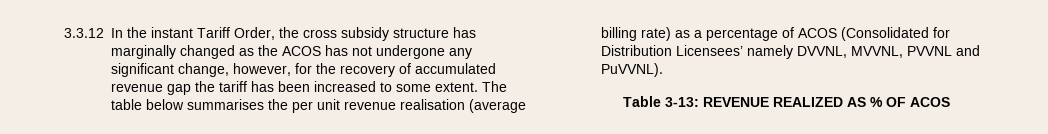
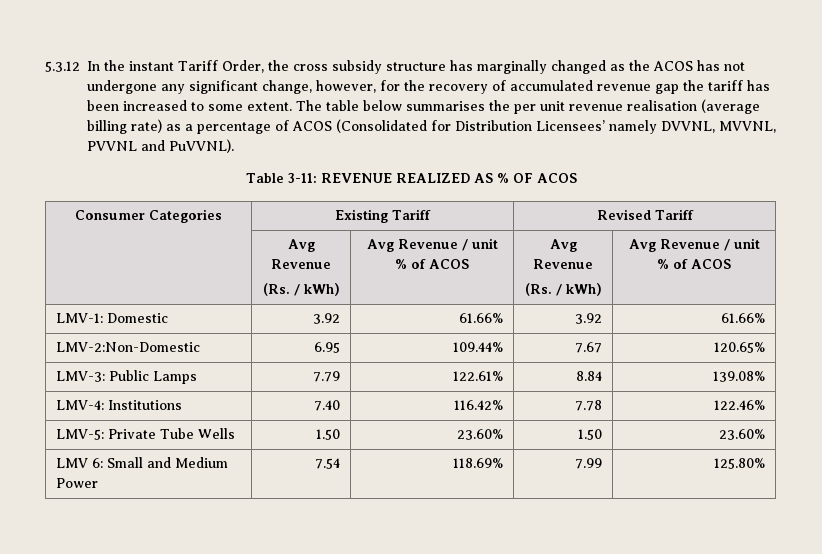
[64,28,104,38] 3.3.12 -> [45,61,80,72] 5.3.12
[665,97,699,107] 3-13: -> [287,173,317,183] 3-11:
(950, 102) none -> [75,209,222,223] [335,209,432,223] [596,209,694,220] [287,239,315,252] [271,259,331,269] [262,283,340,296] [366,238,498,252] [395,259,469,269] [549,239,577,252] [533,259,593,269] [524,283,602,296] [628,238,760,252] [657,259,731,269] [56,313,169,323] [312,313,340,324] [458,313,503,323] [574,313,602,324] [720,313,765,323] [56,342,201,352] [313,342,340,353] [452,342,503,352] [574,342,602,353] [713,342,765,353] [56,370,198,384] [312,371,340,382] [452,371,503,381] [575,371,602,381] [712,371,765,382] [56,400,183,410] [313,400,340,411] [453,400,503,410] [574,400,602,411] [713,400,765,410] [56,428,236,440] [315,429,340,440] [456,429,503,440] [577,429,602,440] [718,429,765,440] [56,457,229,468] [56,478,99,488] [314,458,340,469] [452,458,503,468] [574,458,602,469] [713,458,765,469] // Consumer Categories | Existing Tariff | Revised Tariff // | Avg Revenue // (Rs. / kWh) | Avg Revenue / unit % of ACOS | Avg Revenue // (Rs. / kWh) | Avg Revenue / unit % of ACOS // LMV-1: Domestic | 3.92 | 61.66% | 3.92 | 61.66% // LMV-2:Non-Domestic | 6.95 | 109.44% | 7.67 | 120.65% // LMV-3: Public Lamps | 7.79 | 122.61% | 8.84 | 139.08% // LMV-4: Institutions | 7.40 | 116.42% | 7.78 | 122.46% // LMV-5: Private Tube Wells | 1.50 | 23.60% | 1.50 | 23.60% // LMV 6: Small and Medium Power | 7.54 | 118.69% | 7.99 | 125.80%

